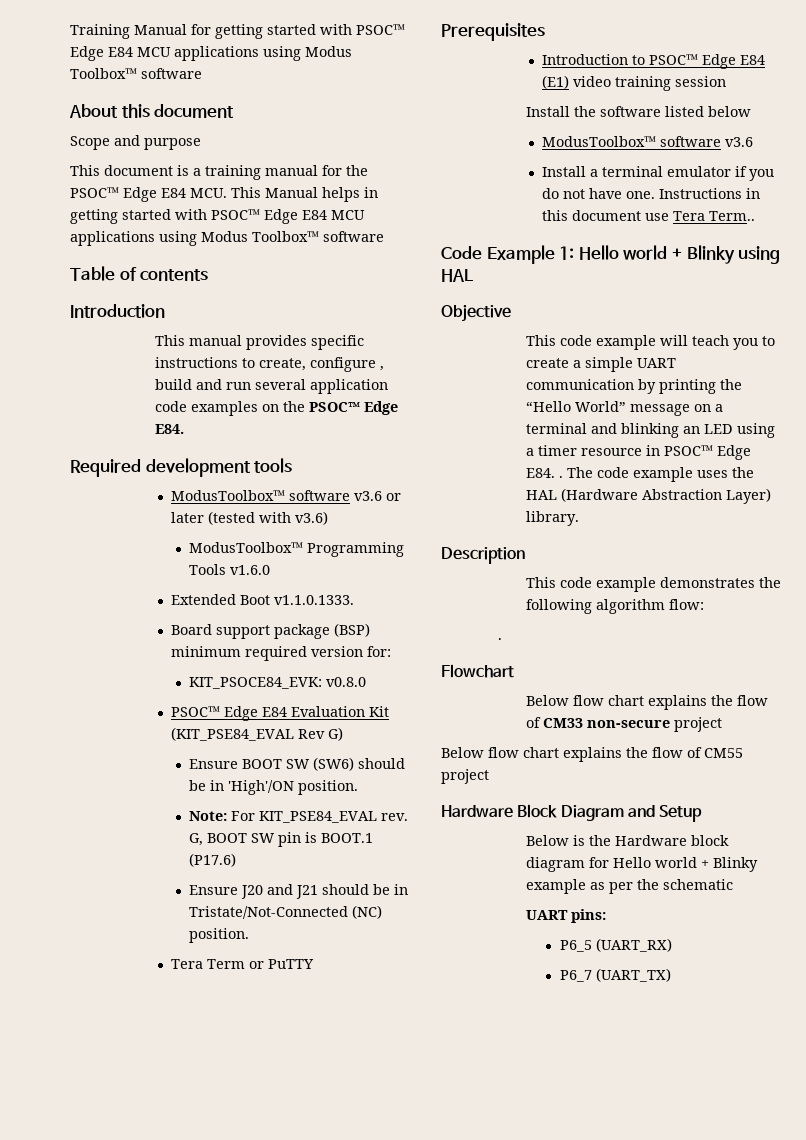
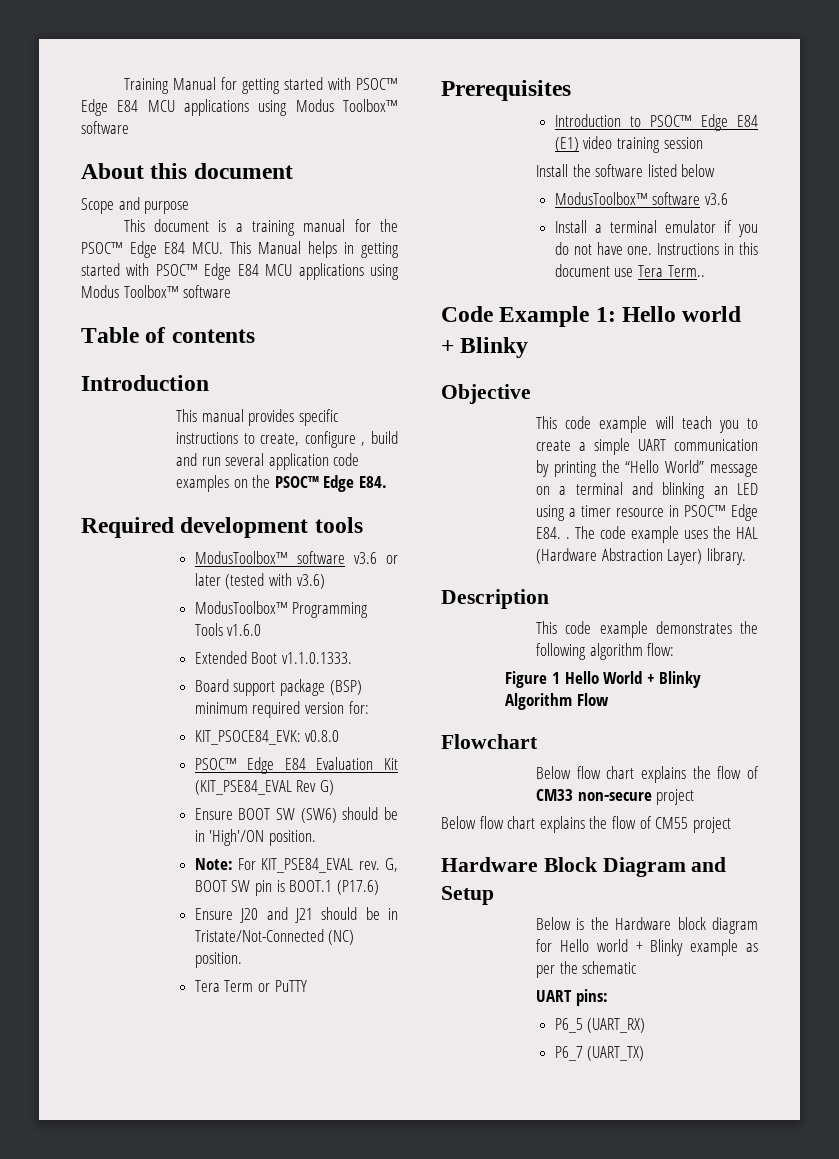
[738,246,781,264] [441,269,473,282] using HAL -> (529, 347) none
[497,638,502,640] . -> [505,671,702,688] [505,693,610,710] Figure 1 Hello World + Blinky Algorithm Flow

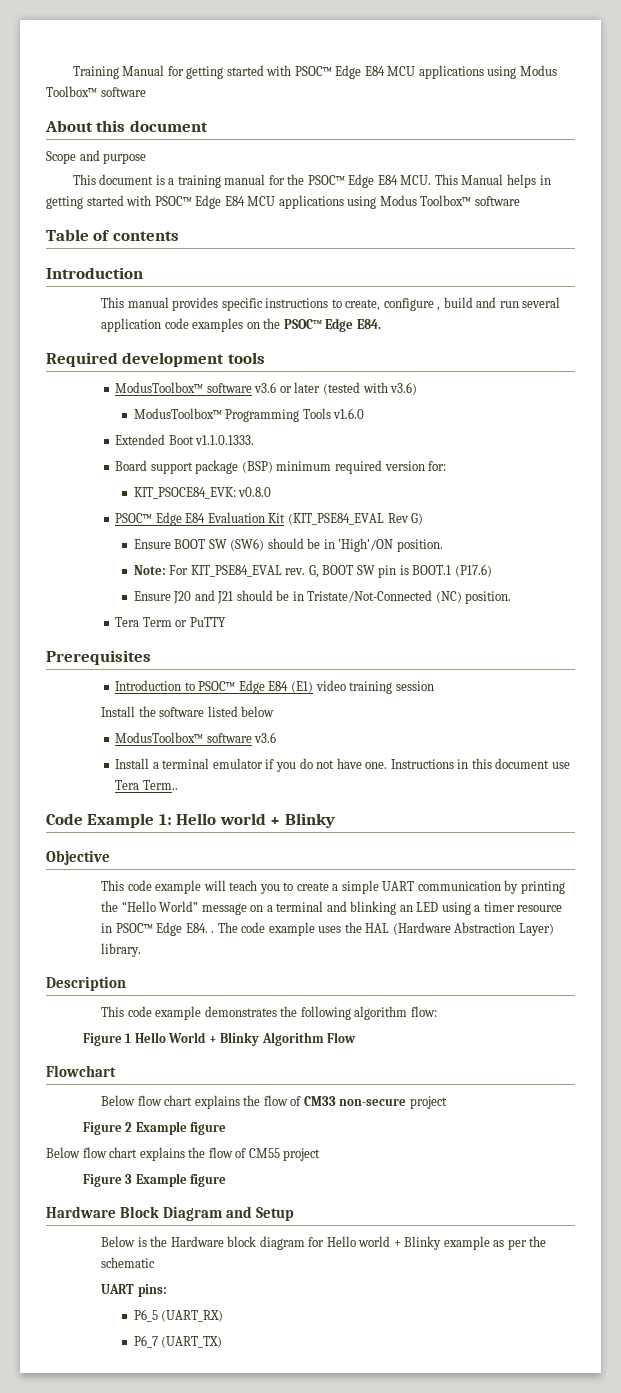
(695, 797) none -> [82,1121,227,1135] // Figure 2 Example figure
(731, 825) none -> [82,1173,227,1187] // Figure 3 Example figure

